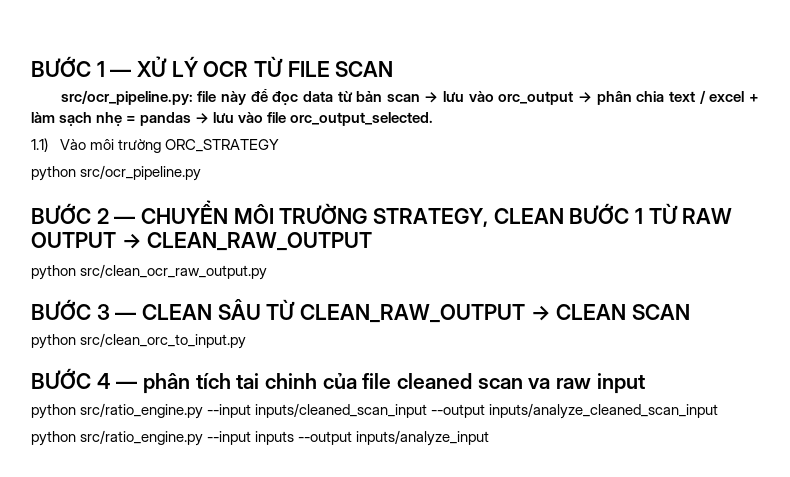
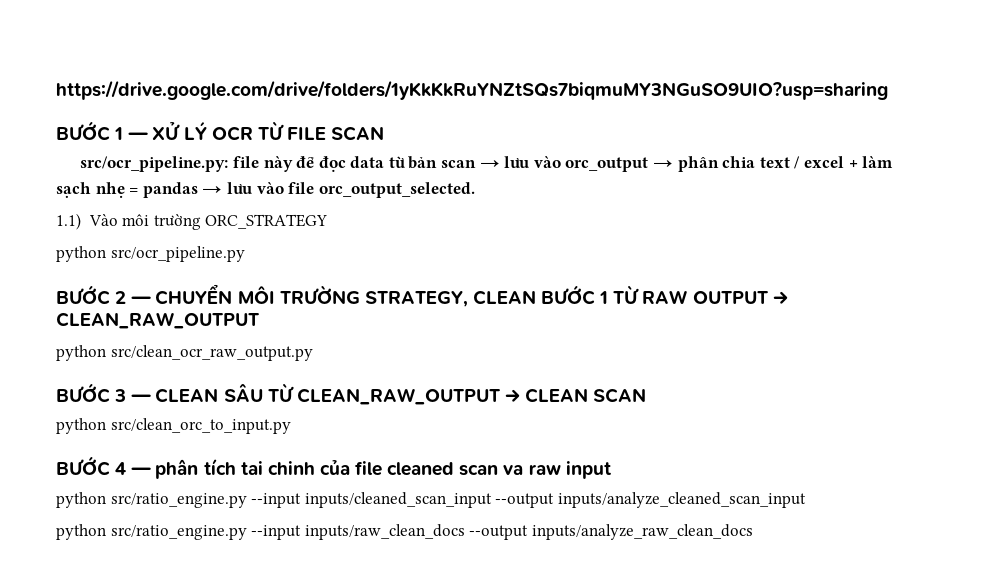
(31, 66) none -> [56,80,888,100] https://drive.google.com/drive/folders/1yKkKkRuYNZtSQs7biqmuMY3NGuSO9UIO?usp=sharing //
[255,430,490,446] inputs --output inputs/analyze_input -> [304,524,753,540] inputs/raw_clean_docs --output inputs/analyze_raw_clean_docs

